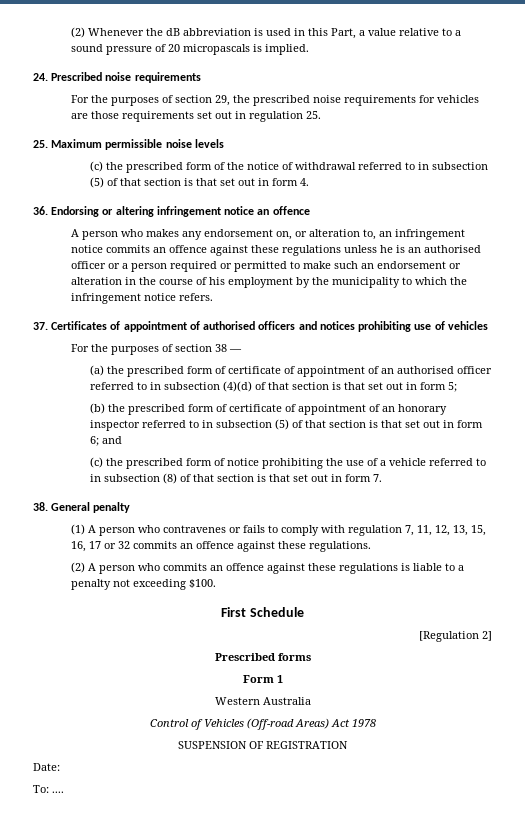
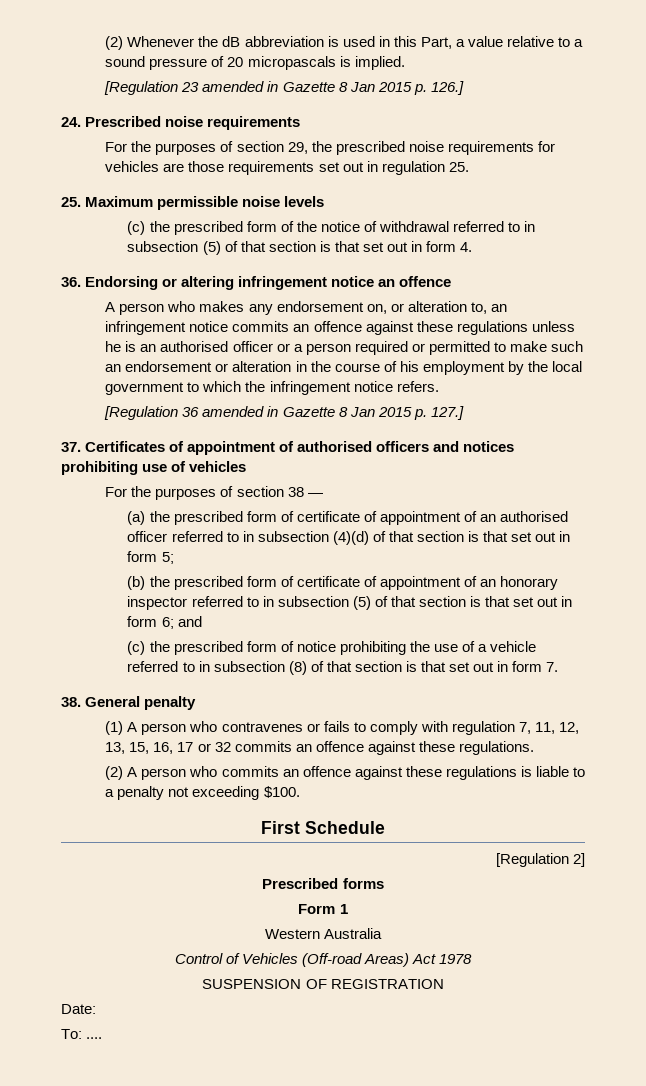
(309, 49) none -> [104,81,464,95] // [Regulation 23 amended in Gazette 8 Jan 2015 p. 126.]
[331,277,400,288] municipality -> [551,361,582,372] [105,382,185,395] local government
(213, 297) none -> [104,406,464,420] // [Regulation 36 amended in Gazette 8 Jan 2015 p. 127.]

